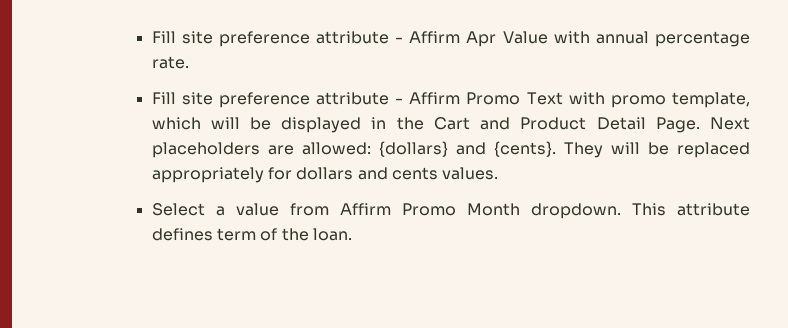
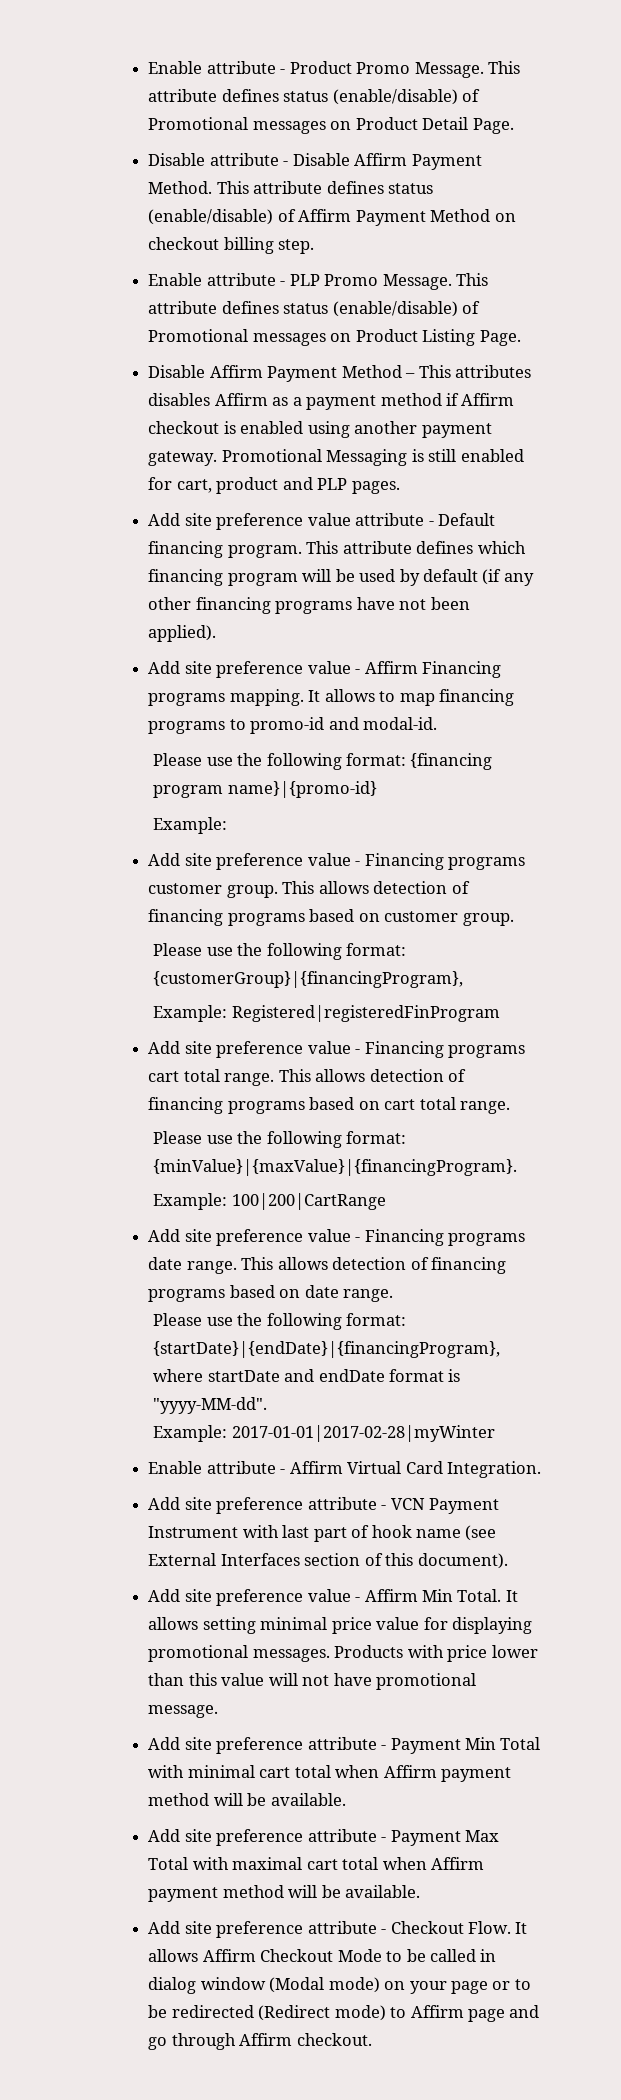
[151,31,751,47] [151,56,189,69] [151,92,751,108] [151,117,751,133] [151,141,750,158] [151,167,499,183] [151,203,750,219] [151,228,352,241] Fill site preference attribute - Affirm Apr Value with annual percentage rate. // Fill site preference attribute - Affirm Promo Text with promo template, which will be displayed in the Cart and Product Detail Page. Next placeholders are allowed: {dollars} and {cents}. They will be replaced appropriately for dollars and cents values. // Select a value from Affirm Promo Month dropdown. This attribute defines term of the loan. -> [148,61,521,78] [148,89,481,105] [148,117,514,134] [148,153,482,170] [148,181,434,194] [148,209,516,226] [148,237,315,254] [148,273,489,290] [148,301,481,317] [148,329,521,346] [148,365,532,382] [148,393,515,410] [148,421,492,438] [148,449,524,466] [148,477,400,494] [148,513,496,530] [148,541,526,558] [148,569,534,586] [148,597,470,614] [148,625,217,642] [148,661,502,678] [148,689,515,706] [148,717,438,734] [153,753,493,770] [153,781,377,798] [153,817,228,834] [148,853,526,870] [148,881,470,898] [148,909,514,926] [153,943,406,960] [153,971,464,988] [153,1005,500,1022] [148,1041,526,1058] [148,1069,467,1086] [148,1097,511,1114] [153,1131,406,1148] [153,1159,518,1176] [153,1193,386,1210] [148,1229,526,1246] [148,1257,507,1274] [148,1285,394,1302] [153,1313,406,1330] [153,1341,501,1358] [153,1369,461,1382] [153,1397,268,1414] [153,1425,495,1442] [148,1461,542,1478] [148,1497,500,1514] [148,1525,497,1542] [148,1553,508,1569] [148,1589,518,1606] [148,1617,533,1634] [148,1645,538,1662] [148,1673,477,1690] [148,1705,219,1718] [148,1737,541,1754] [148,1765,512,1782] [148,1793,346,1806] [148,1829,500,1846] [148,1857,485,1870] [148,1885,421,1902] [148,1921,528,1938] [148,1949,497,1962] [148,1977,531,1994] [148,2005,540,2022] [148,2033,372,2050] Enable attribute - Product Promo Message. This attribute defines status (enable/disable) of Promotional messages on Product Detail Page. // Disable attribute - Disable Affirm Payment Method. This attribute defines status (enable/disable) of Affirm Payment Method on checkout billing step. // Enable attribute - PLP Promo Message. This attribute defines status (enable/disable) of Promotional messages on Product Listing Page. // Disable Affirm Payment Method – This attributes disables Affirm as a payment method if Affirm checkout is enabled using another payment gateway. Promotional Messaging is still enabled for cart, product and PLP pages. // Add site preference value attribute - Default financing program. This attribute defines which financing program will be used by default (if any other financing programs have not been applied). // Add site preference value - Affirm Financing programs mapping. It allows to map financing programs to promo-id and modal-id. // Please use the following format: {financing program name}|{promo-id} // Example: // Add site preference value - Financing programs customer group. This allows detection of financing programs based on customer group. // Please use the following format: {customerGroup}|{financingProgram}, // Example: Registered|registeredFinProgram // Add site preference value - Financing programs cart total range. This allows detection of financing programs based on cart total range. // Please use the following format: {minValue}|{maxValue}|{financingProgram}. // Example: 100|200|CartRange // Add site preference value - Financing programs date range. This allows detection of financing programs based on date range. // Please use the following format: {startDate}|{endDate}|{financingProgram}, where startDate and endDate format is "yyyy-MM-dd". // Example: 2017-01-01|2017-02-28|myWinter // Enable attribute - Affirm Virtual Card Integration. // Add site preference attribute - VCN Payment Instrument with last part of hook name (see External Interfaces section of this document). // Add site preference value - Affirm Min Total. It allows setting minimal price value for displaying promotional messages. Products with price lower than this value will not have promotional message. // Add site preference attribute - Payment Min Total with minimal cart total when Affirm payment method will be available. // Add site preference attribute - Payment Max Total with maximal cart total when Affirm payment method will be available. // Add site preference attribute - Checkout Flow. It allows Affirm Checkout Mode to be called in dialog window (Modal mode) on your page or to be redirected (Redirect mode) to Affirm page and go through Affirm checkout.

